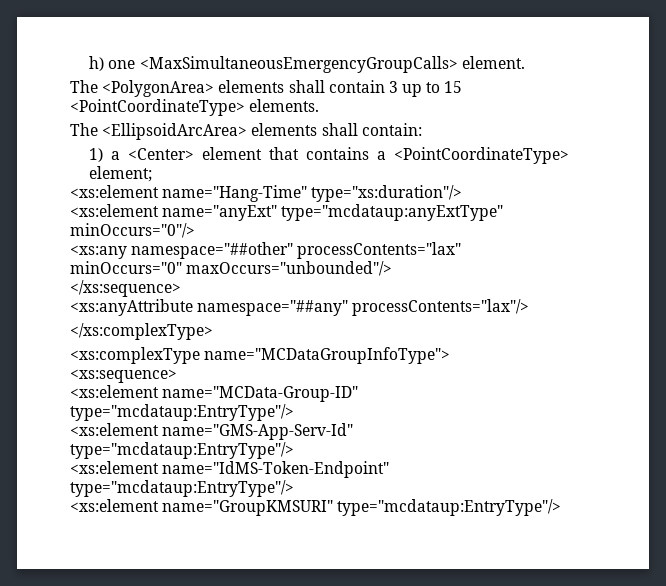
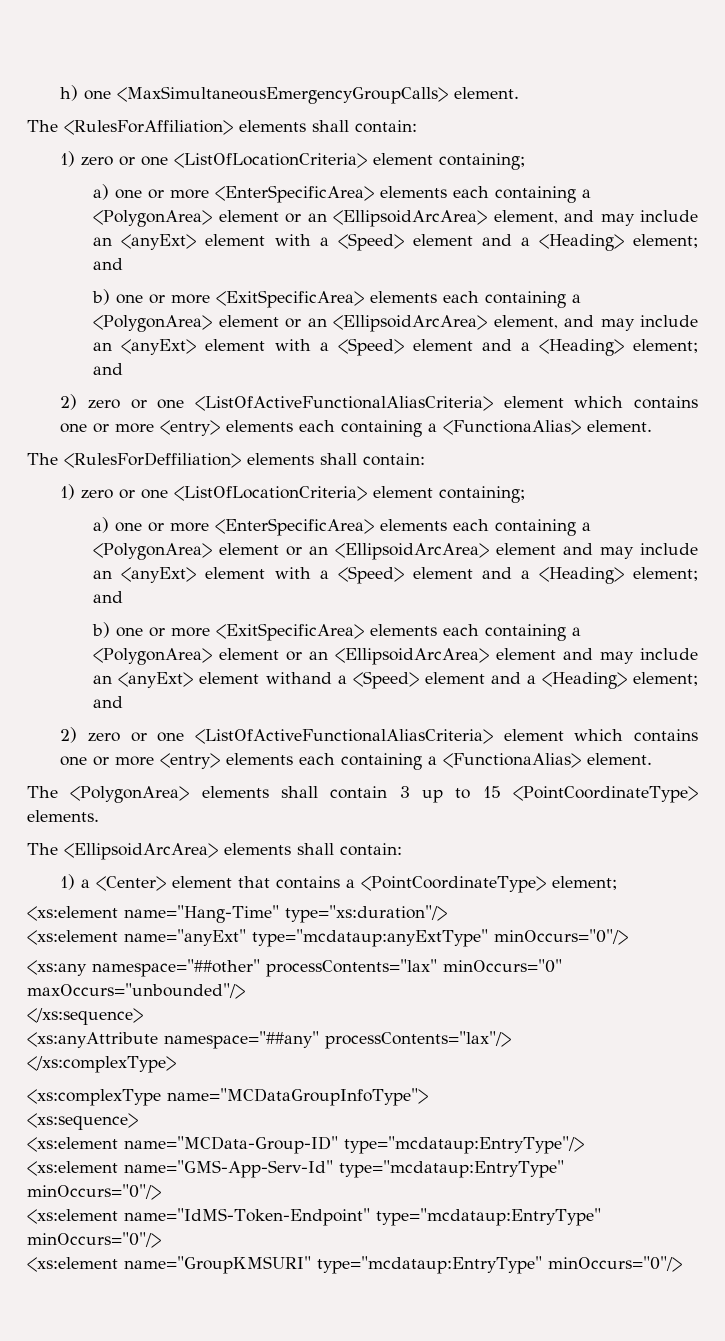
(525, 62) none -> [27,120,417,135] [60,151,526,170] [93,184,592,203] [93,210,698,227] [93,233,698,251] [93,258,124,270] [92,289,582,308] [93,315,698,332] [93,338,698,356] [93,363,124,375] [60,394,698,411] [60,420,653,437] [27,452,425,468] [60,484,526,503] [93,517,592,536] [93,543,698,560] [93,566,698,584] [93,591,124,603] [92,622,582,641] [93,648,698,665] [93,671,698,689] [93,696,124,708] [60,727,698,744] [60,753,653,770] // The <RulesForAffiliation> elements shall contain: // 1) zero or one <ListOfLocationCriteria> element containing; // a) one or more <EnterSpecificArea> elements each containing a <PolygonArea> element or an <EllipsoidArcArea> element, and may include an <anyExt> element with a <Speed> element and a <Heading> element; and // b) one or more <ExitSpecificArea> elements each containing a <PolygonArea> element or an <EllipsoidArcArea> element, and may include an <anyExt> element with a <Speed> element and a <Heading> element; and // 2) zero or one <ListOfActiveFunctionalAliasCriteria> element which contains one or more <entry> elements each containing a <FunctionaAlias> element. // The <RulesForDeffiliation> elements shall contain: // 1) zero or one <ListOfLocationCriteria> element containing; // a) one or more <EnterSpecificArea> elements each containing a <PolygonArea> element or an <EllipsoidArcArea> element and may include an <anyExt> element with a <Speed> element and a <Heading> element; and // b) one or more <ExitSpecificArea> elements each containing a <PolygonArea> element or an <EllipsoidArcArea> element and may include an <anyExt> element withand a <Speed> element and a <Heading> element; and // 2) zero or one <ListOfActiveFunctionalAliasCriteria> element which contains one or more <entry> elements each containing a <FunctionaAlias> element.
[70,442,294,459] type="mcdataup:EntryType"/> -> [339,1160,564,1178] [27,1184,161,1200] type="mcdataup:EntryType" minOccurs="0"/>
[70,480,294,497] type="mcdataup:EntryType"/> -> [375,1208,601,1226] [27,1232,161,1248] type="mcdataup:EntryType" minOccurs="0"/>
[337,499,562,516] type="mcdataup:EntryType"/> -> [317,1256,682,1274] type="mcdataup:EntryType" minOccurs="0"/>

